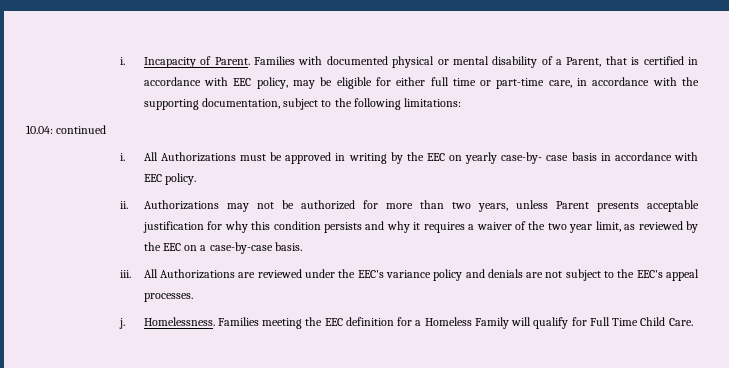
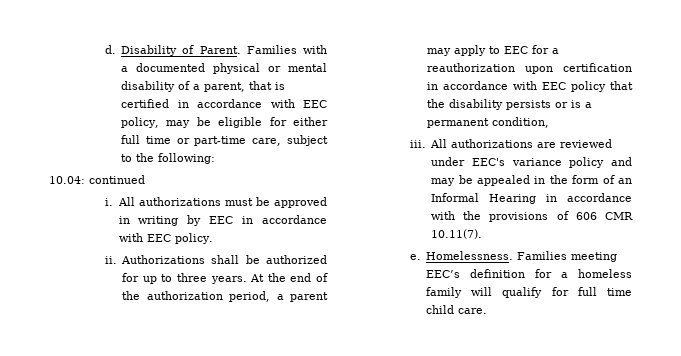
[120,57,196,68] i. Incapacity -> [104,45,178,56] d. Disability
(323, 60) none -> [121,66,129,72] a
[566,57,602,67] Parent, -> [204,82,246,92] parent,
[577,77,699,86] [143,98,462,110] in accordance with the supporting documentation, subject to the following limitations: -> [287,135,328,146] [121,153,216,164] subject to the following:
[160,152,236,162] Authorizations -> [138,197,221,206] authorizations
[406,152,597,164] the EEC on yearly case-by- case basis -> [209,216,234,224] EEC
[226,202,274,212] may not -> [211,255,240,264] shall
[385,200,699,212] [142,221,698,233] [143,242,302,254] more than two years, unless Parent presents acceptable justification for why this condition persists and why it requires a waiver of the two year limit, as reviewed by the EEC on a case-by-case basis. -> [142,273,328,284] [122,291,328,302] [427,45,560,56] [427,63,632,74] [427,81,633,92] [427,99,593,110] [427,117,550,128] up to three years. At the end of the authorization period, a parent may apply to EEC for a reauthorization upon certification in accordance with EEC policy that the disability persists or is a permanent condition,
[160,269,236,279] Authorizations -> [451,139,534,148] authorizations
[338,269,356,278] the -> (466, 161) none
[487,269,699,281] [143,293,193,302] [119,318,126,329] denials are not subject to the EEC's appeal processes. // j. -> [431,175,632,186] [431,193,632,204] [431,211,633,222] [431,229,483,239] [409,254,421,260] may be appealed in the form of an Informal Hearing in accordance with the provisions of 606 CMR 10.11(7). // e.
[305,317,343,326] the EEC -> [426,270,461,278] EEC’s
[424,317,509,329] Homeless Family -> [578,269,632,278] [426,287,463,298] homeless family
[589,317,693,326] Full Time Child Care. -> [577,287,632,296] [426,305,488,314] full time child care.

